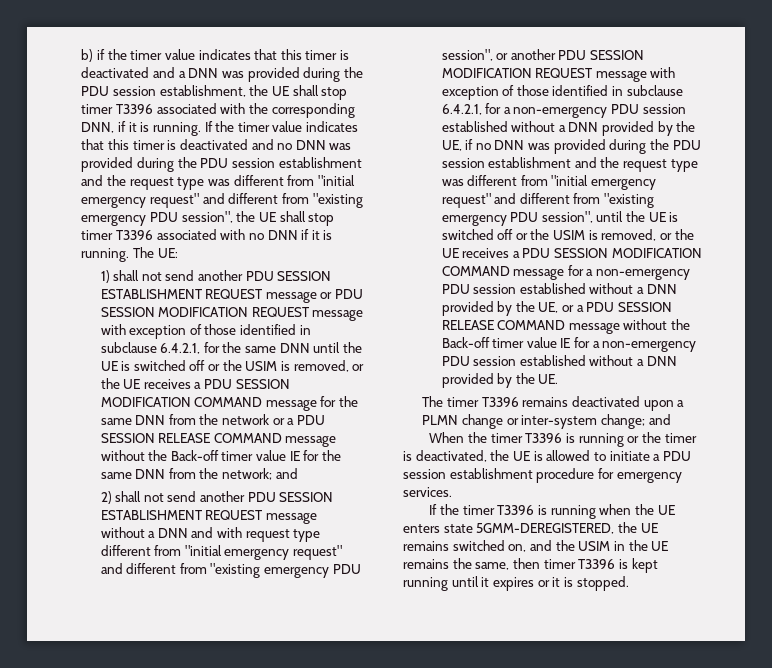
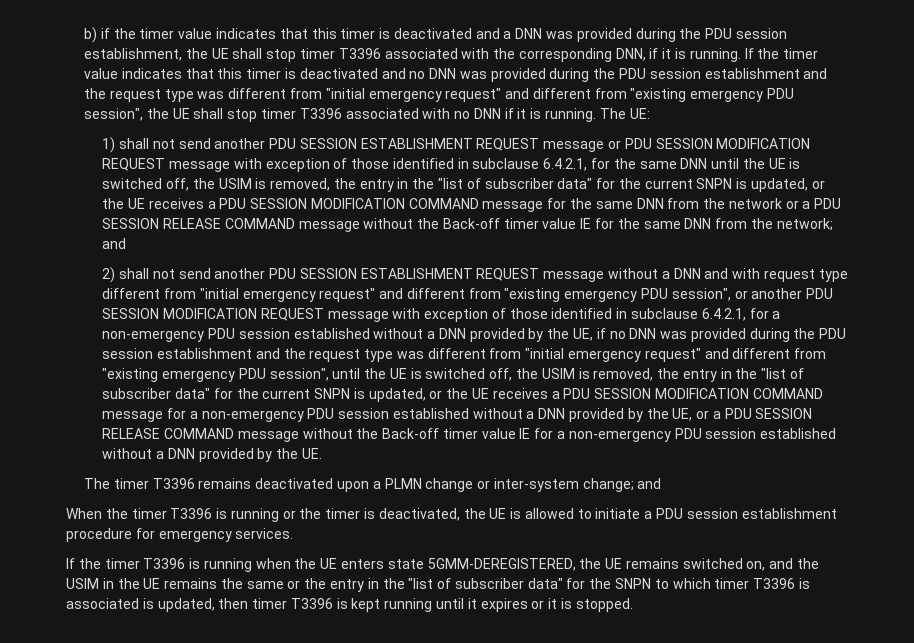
[189,360,349,372] off or the USIM is removed, -> [165,178,809,192] off, the USIM is removed, the entry in the "list of subscriber data" for the current SNPN is updated,
[497,229,657,241] off or the USIM is removed, -> [489,368,805,382] [102,388,426,402] off, the USIM is removed, the entry in the "list of subscriber data" for the current SNPN is updated,
[475,562,510,570] same, -> [246,578,810,592] [66,598,215,612] same or the entry in the "list of subscriber data" for the SNPN to which timer T3396 is associated is updated,

